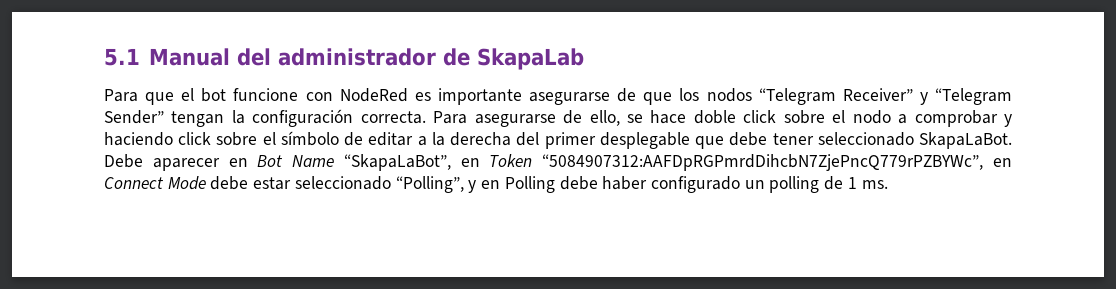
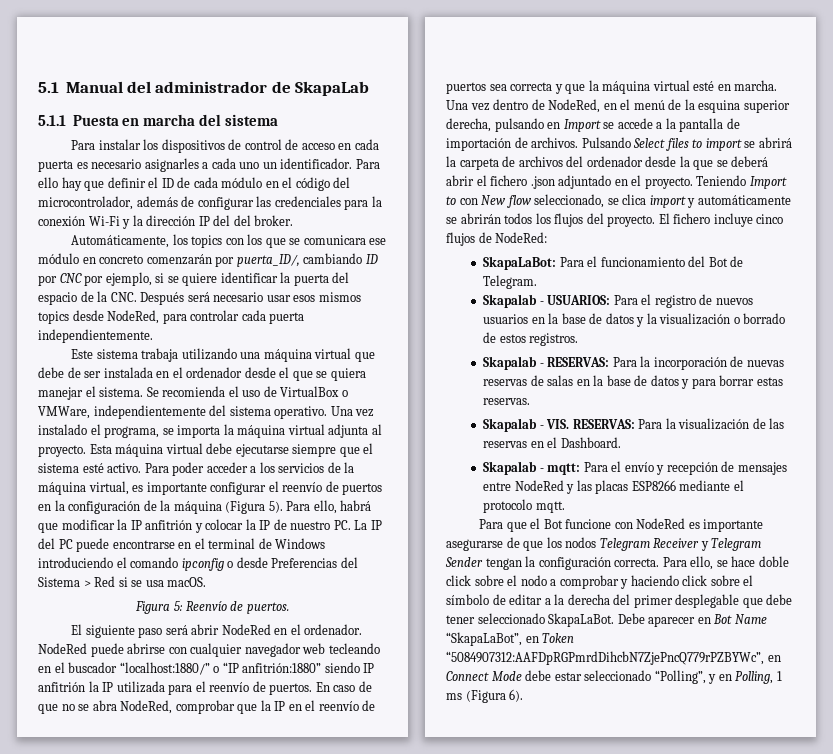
(584, 59) none -> [38,114,279,126] [71,139,379,153] [38,158,380,172] [38,177,351,191] [38,196,382,210] [38,215,294,229] [71,234,387,248] [38,253,378,267] [38,272,350,286] [38,291,361,305] [38,310,305,324] [38,329,153,343] [71,348,375,362] [38,367,366,381] [38,386,348,400] [38,405,375,419] [38,424,382,438] [38,443,374,457] [38,462,355,476] [38,481,383,495] [38,500,372,514] [38,519,382,533] [38,538,326,552] [38,557,358,571] [38,576,207,587] [135,601,289,614] [71,624,363,638] [38,643,380,657] [38,662,375,675] [38,681,372,695] [38,700,376,714] [446,80,778,94] [446,99,790,113] [446,118,740,132] [446,137,792,151] [446,156,769,170] [446,175,787,189] [446,194,791,208] [446,213,784,227] [446,232,548,246] [483,256,744,270] [483,275,538,289] [483,294,753,308] [483,313,786,327] [483,332,579,346] [483,356,784,370] [483,375,783,389] [483,398,531,405] [483,418,785,432] [483,437,621,448] [483,461,787,475] [483,480,744,494] [483,499,565,513] // 5.1.1 Puesta en marcha del sistema // Para instalar los dispositivos de control de acceso en cada puerta es necesario asignarles a cada uno un identificador. Para ello hay que definir el ID de cada módulo en el código del microcontrolador, además de configurar las credenciales para la conexión Wi-Fi y la dirección IP del del broker. // Automáticamente, los topics con los que se comunicara ese módulo en concreto comenzarán por puerta_ID/, cambiando ID por CNC por ejemplo, si se quiere identificar la puerta del espacio de la CNC. Después será necesario usar esos mismos topics desde NodeRed, para controlar cada puerta independientemente. // Este sistema trabaja utilizando una máquina virtual que debe de ser instalada en el ordenador desde el que se quiera manejar el sistema. Se recomienda el uso de VirtualBox o VMWare, independientemente del sistema operativo. Una vez instalado el programa, se importa la máquina virtual adjunta al proyecto. Esta máquina virtual debe ejecutarse siempre que el sistema esté activo. Para poder acceder a los servicios de la máquina virtual, es importante configurar el reenvío de puertos en la configuración de la máquina (Figura 5). Para ello, habrá que modificar la IP anfitrión y colocar la IP de nuestro PC. La IP del PC puede encontrarse en el terminal de Windows introduciendo el comando ipconfig o desde Preferencias del Sistema > Red si se usa macOS. // Figura 5: Reenvío de puertos. // El siguiente paso será abrir NodeRed en el ordenador. NodeRed puede abrirse con cualquier navegador web tecleando en el buscador “localhost:1880/” o “IP anfitrión:1880” siendo IP anfitrión la IP utilizada para el reenvío de puertos. En caso de que no se abra NodeRed, comprobar que la IP en el reenvío de puertos sea correcta y que la máquina virtual esté en marcha. Una vez dentro de NodeRed, en el menú de la esquina superior derecha, pulsando en Import se accede a la pantalla de importación de archivos. Pulsando Select files to import se abrirá la carpeta de archivos del ordenador desde la que se deberá abrir el fichero .json adjuntado en el proyecto. Teniendo Import to con New flow seleccionado, se clica import y automáticamente se abrirán todos los flujos del proyecto. El fichero incluye cinco flujos de NodeRed: // SkapaLaBot: Para el funcionamiento del Bot de Telegram. // Skapalab - USUARIOS: Para el registro de nuevos usuarios en la base de datos y la visualización o borrado de estos registros. // Skapalab - RESERVAS: Para la incorporación de nuevas reservas de salas en la base de datos y para borrar estas reservas. // Skapalab - VIS. RESERVAS: Para la visualización de las reservas en el Dashboard. // Skapalab - mqtt: Para el envío y recepción de mensajes entre NodeRed y las placas ESP8266 mediante el protocolo mqtt.
[201,88,227,102] bot -> [543,519,563,529] Bot
[758,88,1013,105] [104,110,164,124] “Telegram Receiver” y “Telegram Sender” -> [599,538,762,551] [445,557,483,567] Telegram Receiver y Telegram Sender
[474,110,583,127] asegurarse de -> (687, 562) none
[504,176,888,193] Polling debe haber configurado un polling de 1 ms. -> [735,671,782,684] [446,689,524,703] Polling, 1 ms (Figura 6).

